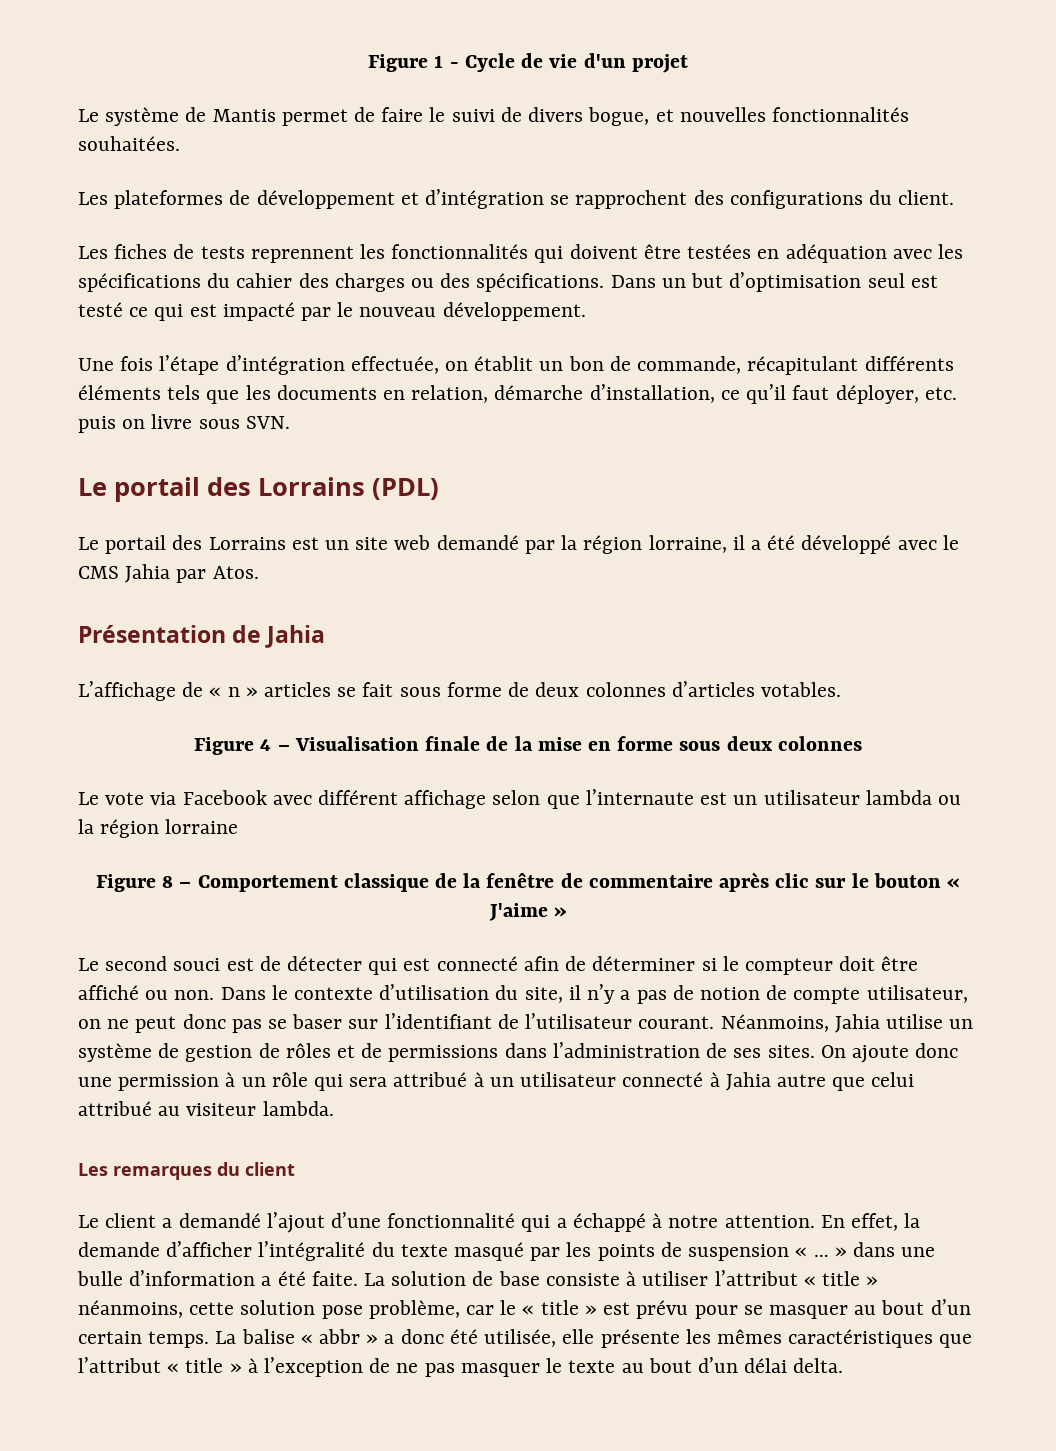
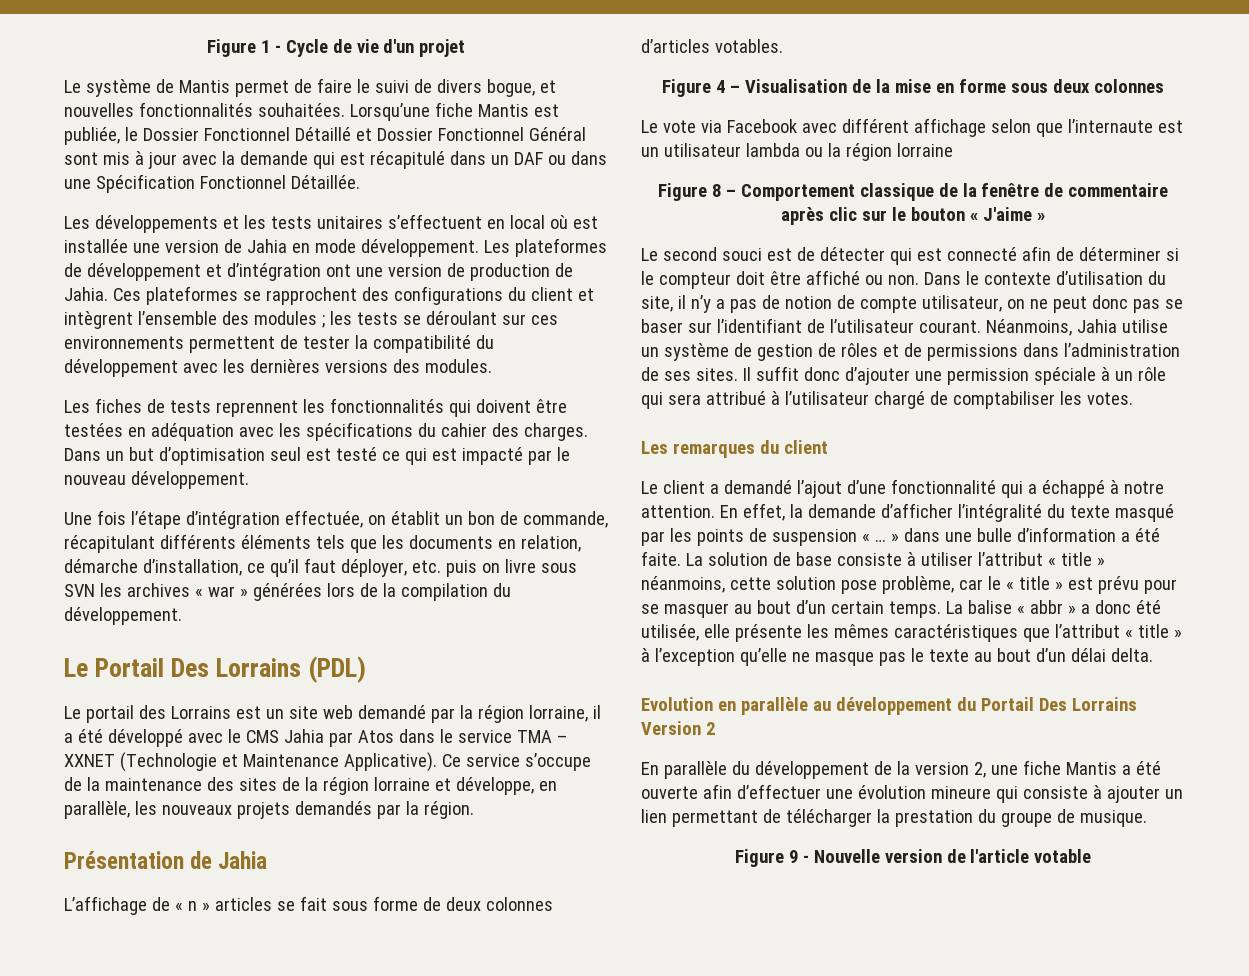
(180, 143) // -> [349,102,559,121] [64,127,586,145] [64,151,607,169] [64,174,360,193] [64,214,598,233] [64,239,479,257] Lorsqu’une fiche Mantis est publiée, le Dossier Fonctionnel Détaillé et Dossier Fonctionnel Général sont mis à jour avec la demande qui est récapitulé dans un DAF ou dans une Spécification Fonctionnel Détaillée. // Les développements et les tests unitaires s’effectuent en local où est installée une version de Jahia en mode développement.
(545, 199) none -> [325,263,573,281] [64,286,238,305] ont une version de production de Jahia. Ces plateformes
[898,190,955,205] client. -> [530,287,594,301] [64,311,558,329] [64,335,494,353] [64,359,492,377] client et intègrent l’ensemble des modules ; les tests se déroulant sur ces environnements permettent de tester la compatibilité du développement avec les dernières versions des modules.
[334,273,605,292] charges ou des spécifications. -> [523,423,588,441] charges.
[245,416,290,429] [78,477,251,502] SVN. // Le portail des -> [64,583,511,601] [64,607,182,625] [64,658,210,677] SVN les archives « war » générées lors de la compilation du développement. // Le Portail Des
[212,566,259,579] Atos. -> [357,729,568,743] [64,752,591,772] [64,777,557,795] [64,801,474,819] Atos dans le service TMA – XXNET (Technologie et Maintenance Applicative). Ce service s’occupe de la maintenance des sites de la région lorraine et développe, en parallèle, les nouveaux projets demandés par la région.
[425,736,481,751] finale -> (848, 86) none
[820,1043,959,1063] On ajoute donc -> [742,366,910,385] Il suffit donc d’ajouter
(220, 1082) none -> [1033,367,1096,385] spéciale
[489,1072,915,1091] [78,1101,334,1116] un utilisateur connecté à Jahia autre que celui attribué au visiteur lambda. -> [784,391,1133,409] l’utilisateur chargé de comptabiliser les votes.
[369,1358,540,1377] de ne pas masquer -> [739,648,906,666] qu’elle ne masque pas
(844, 1365) none -> [641,697,1137,715] [641,721,715,735] [641,760,1161,779] [641,784,1183,803] [641,809,1147,827] [734,849,1092,867] // Evolution en parallèle au développement du Portail Des Lorrains Version 2 // En parallèle du développement de la version 2, une fiche Mantis a été ouverte afin d’effectuer une évolution mineure qui consiste à ajouter un lien permettant de télécharger la prestation du groupe de musique. // Figure 9 - Nouvelle version de l'article votable

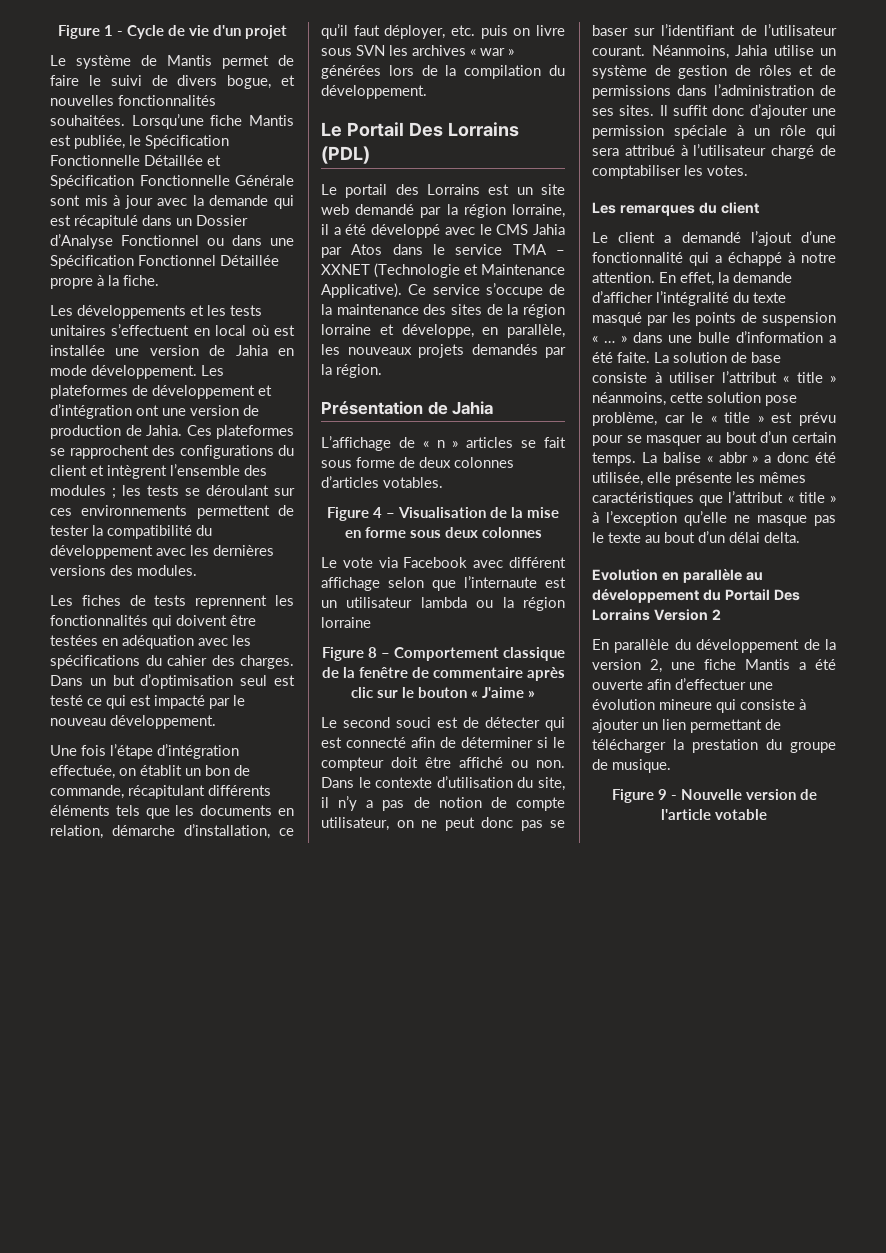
[142,127,586,141] Dossier Fonctionnel Détaillé et Dossier Fonctionnel Général -> [145,135,229,149] [50,155,221,166] [50,175,294,189] Spécification Fonctionnelle Détaillée et Spécification Fonctionnelle Générale
[513,152,543,165] DAF -> [196,215,248,226] [50,234,199,249] Dossier d’Analyse Fonctionnel
[290,175,360,189] Détaillée. -> [220,255,279,266] [50,275,159,289] Détaillée propre à la fiche.

